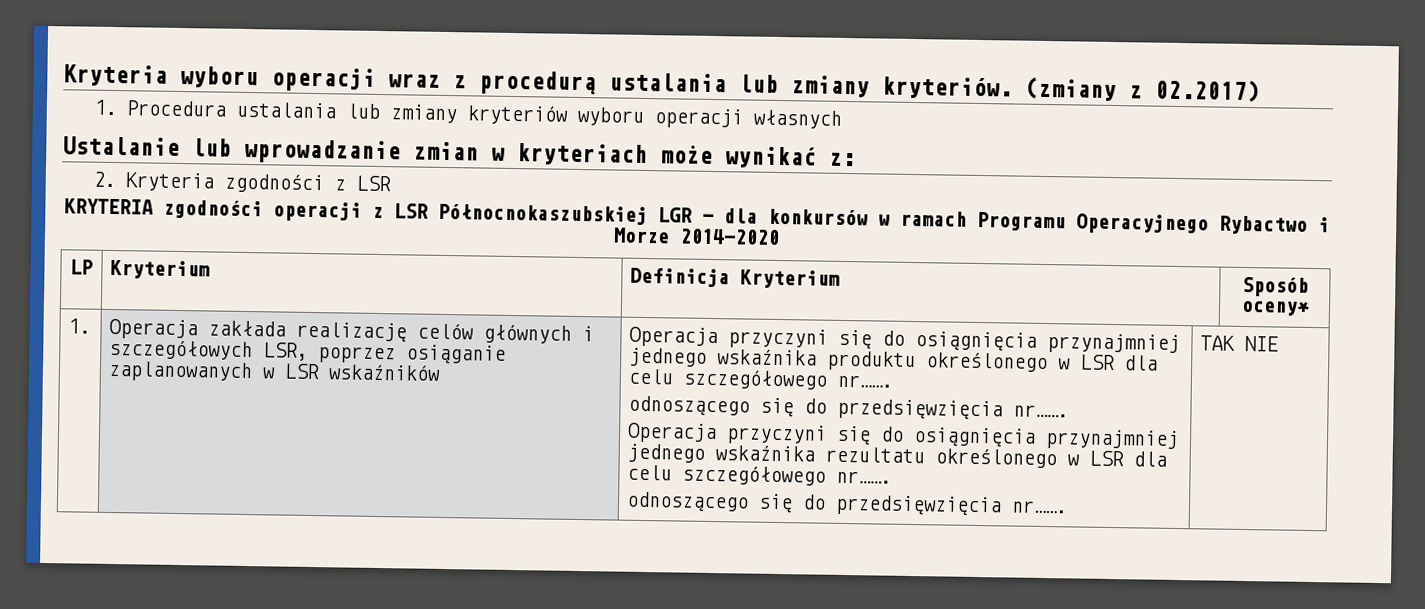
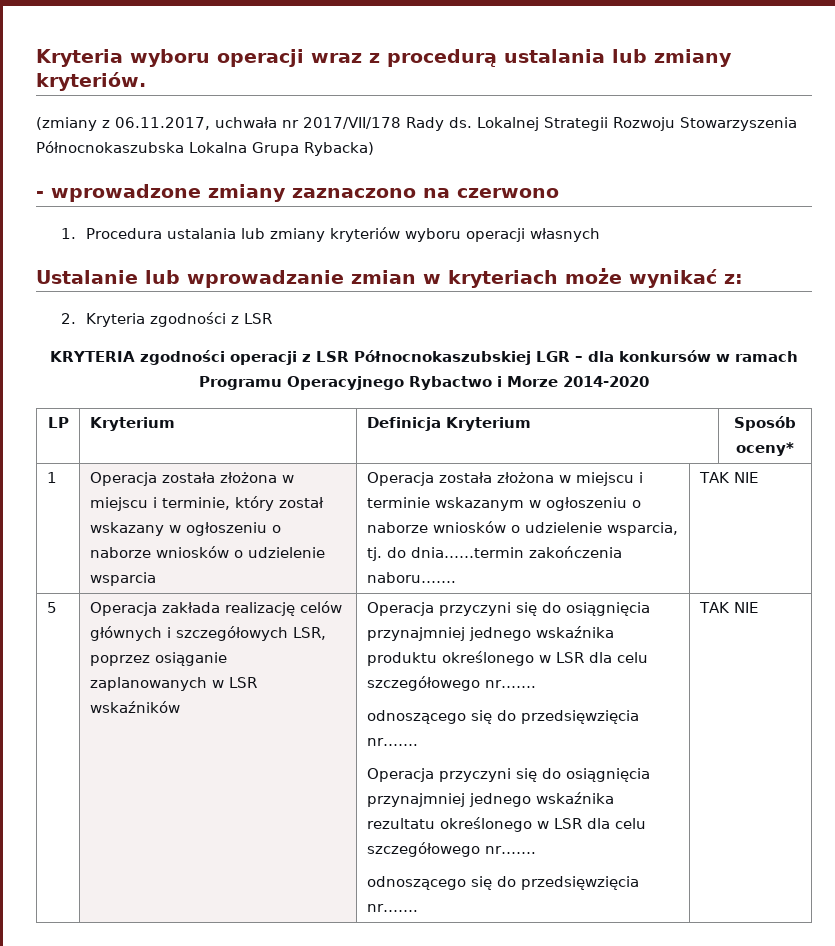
(1013, 88) none -> (146, 81) //
[1155,78,1260,103] 02.2017) -> [115,117,797,131] [36,141,374,156] [36,184,559,202] 06.11.2017, uchwała nr 2017/VII/178 Rady ds. Lokalnej Strategii Rozwoju Stowarzyszenia Północnokaszubska Lokalna Grupa Rybacka) // - wprowadzone zmiany zaznaczono na czerwono
[68,318,92,334] 1. -> [46,472,57,483] [89,472,294,486] [89,496,324,511] [89,522,281,536] [89,546,325,558] [89,572,156,586] [366,472,643,486] [366,497,641,511] [366,521,678,536] [366,546,622,561] [366,572,456,583] [698,472,758,483] [46,602,57,613] 1 | Operacja została złożona w miejscu i terminie, który został wskazany w ogłoszeniu o naborze wniosków o udzielenie wsparcia | Operacja została złożona w miejscu i terminie wskazanym w ogłoszeniu o naborze wniosków o udzielenie wsparcia, tj. do dnia……termin zakończenia naboru……. | TAK NIE // 5

